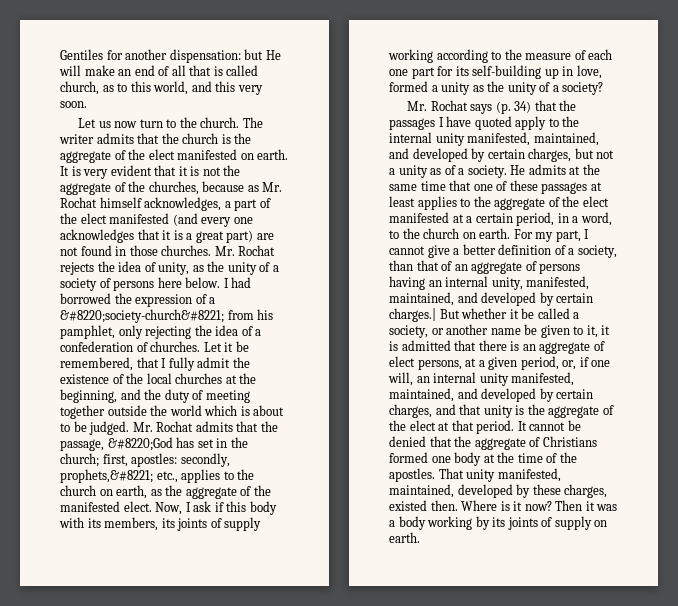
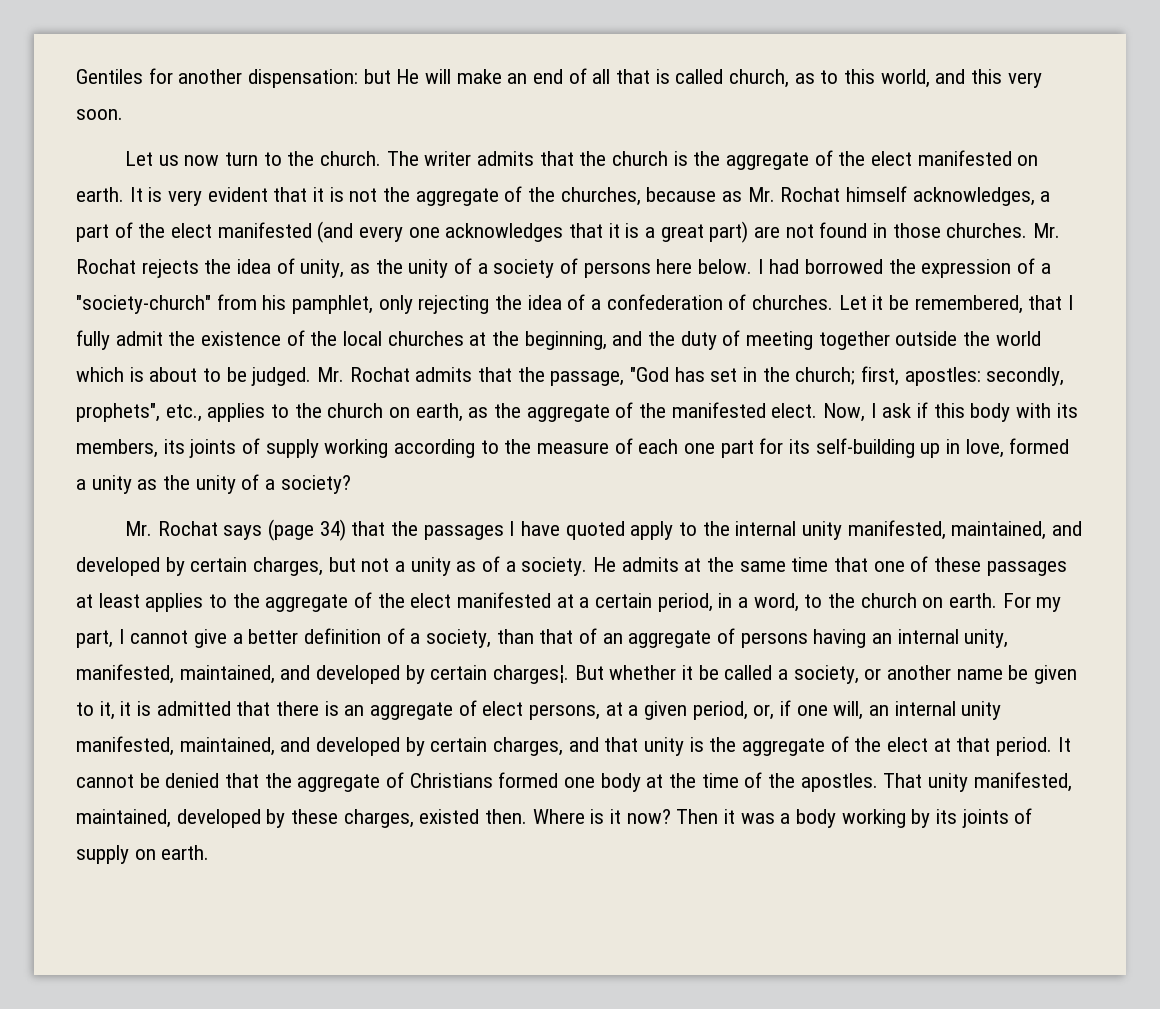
[60,309,224,323] &#8220;society-church&#8221; -> [76,295,211,314] "society-church"
[107,437,173,451] &#8220;God -> [630,367,670,382] "God
[60,469,153,483] prophets,&#8221; -> [76,403,160,422] prophets",
[495,101,511,114] (p. -> [267,519,314,541] (page
[389,308,436,322] charges.| -> [493,665,570,684] charges¦.

